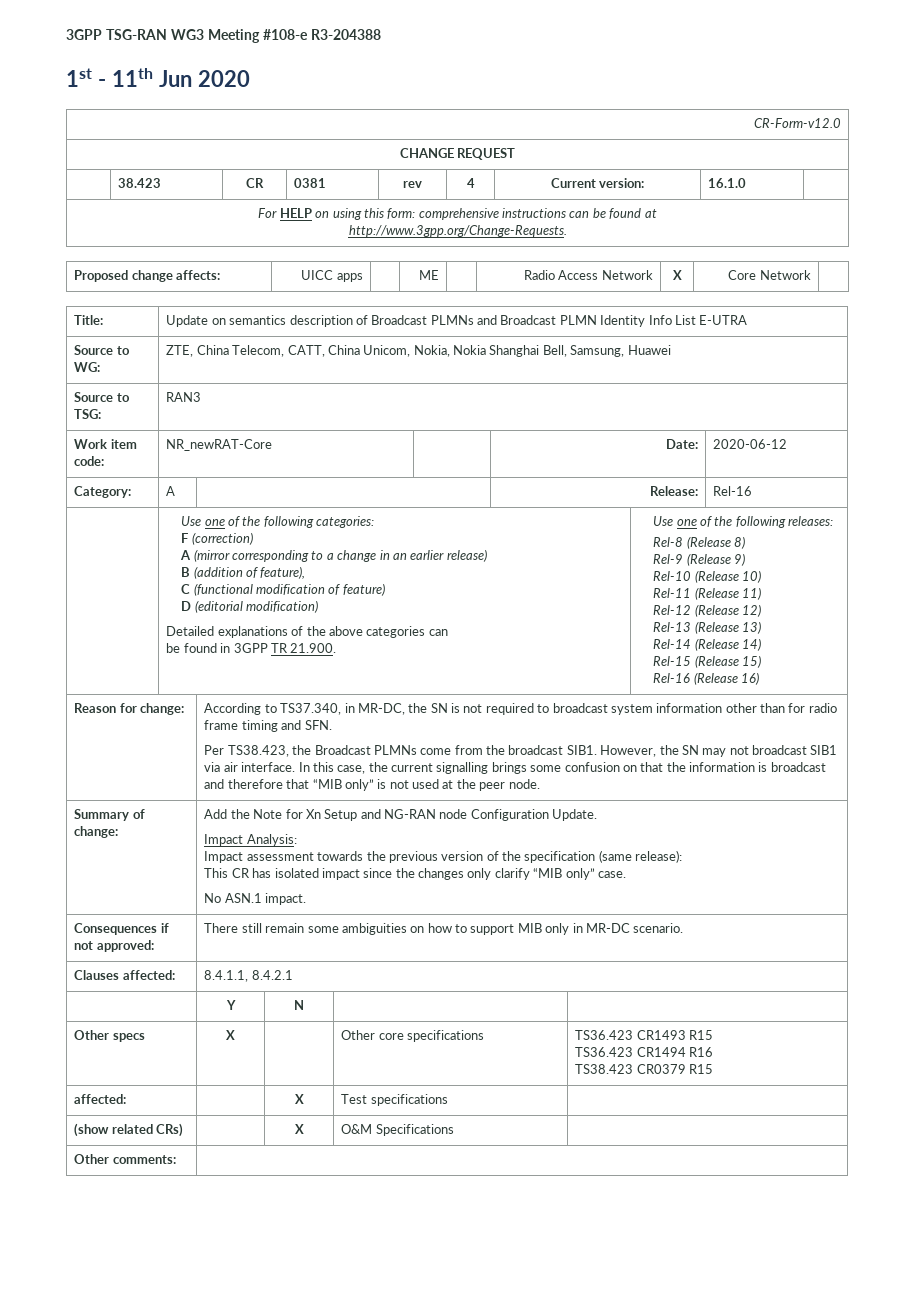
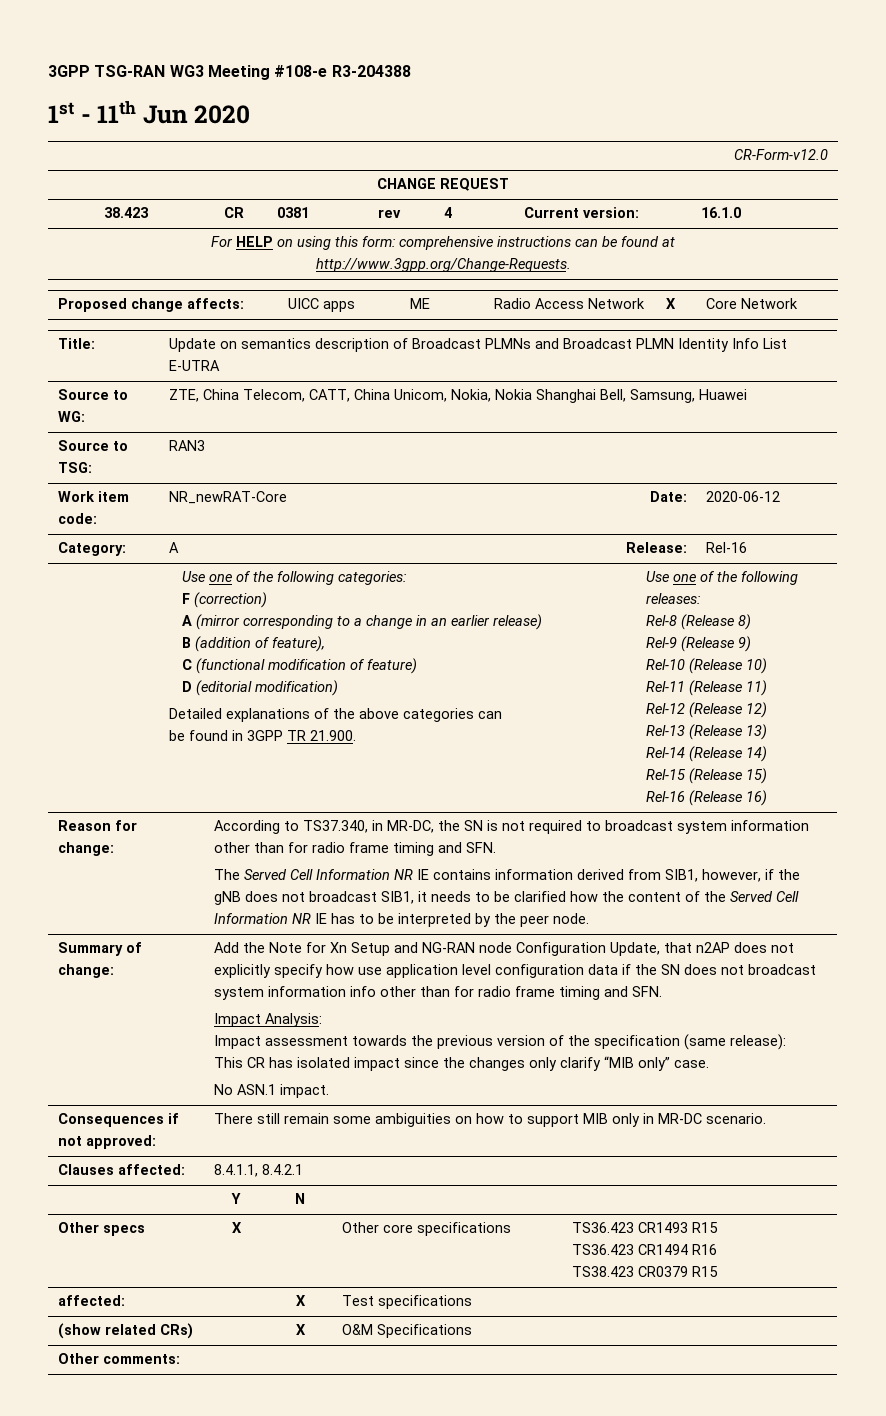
[204,745,838,757] [204,762,826,774] [204,779,454,791] Per TS38.423, the Broadcast PLMNs come from the broadcast SIB1. However, the SN may not broadcast SIB1 via air interface. In this case, the current signalling brings some confusion on that the information is broadcast and therefore that “MIB only” is not used at -> [214,869,801,882] [214,891,800,905] [214,913,492,927] The Served Cell Information NR IE contains information derived from SIB1, however, if the gNB does not broadcast SIB1, it needs to be clarified how the content of the Served Cell Information NR IE has to be interpreted by
[552,809,598,821] Update. -> [610,942,795,956] [214,964,817,978] [214,986,663,1000] Update, that n2AP does not explicitly specify how use application level configuration data if the SN does not broadcast system information info other than for radio frame timing and SFN.

